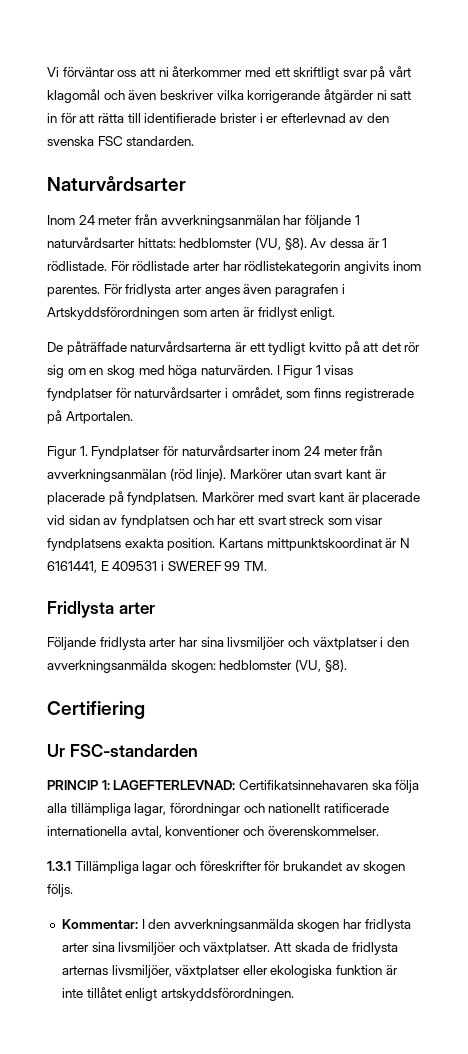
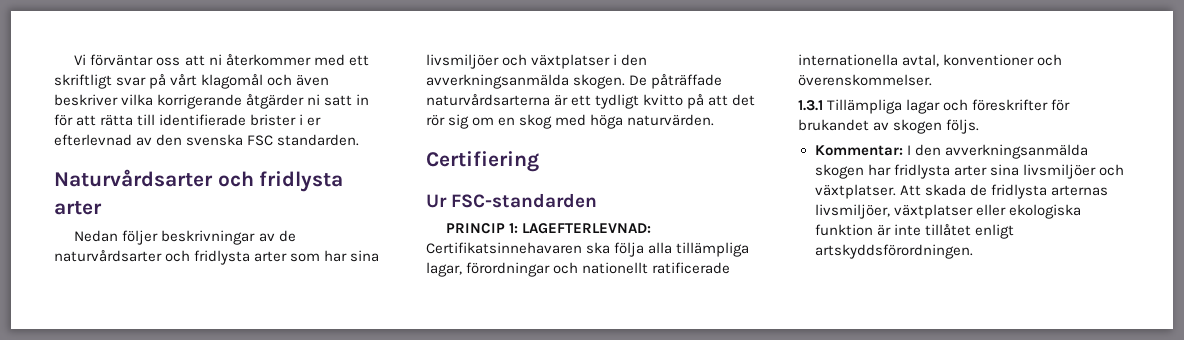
[47,214,360,228] [47,237,388,250] [47,261,421,274] [47,284,345,297] [47,307,336,320] // Inom 24 meter från avverkningsanmälan har följande 1 naturvårdsarter hittats: hedblomster (VU, §8). Av dessa är 1 rödlistade. För rödlistade arter har rödlistekategorin angivits inom parentes. För fridlysta arter anges även paragrafen i Artskyddsförordningen som arten är fridlyst enligt. // -> [217,171,344,192] [54,201,102,215] [74,230,296,245] [54,249,380,265] [426,54,648,69] [426,74,626,89] och fridlysta arter // Nedan följer beskrivningar av de naturvårdsarter och fridlysta arter som har sina livsmiljöer och växtplatser i den avverkningsanmälda skogen.
[276,365,354,378] [47,387,414,401] [47,410,133,424] [47,445,383,459] [47,468,387,482] [47,491,421,505] [47,515,384,528] [47,538,410,551] [47,561,267,573] [47,601,155,618] [47,637,409,650] [47,659,347,673] I Figur 1 visas fyndplatser för naturvårdsarter i området, som finns registrerade på Artportalen. // Figur 1. Fyndplatser för naturvårdsarter inom 24 meter från avverkningsanmälan (röd linje). Markörer utan svart kant är placerade på fyndplatsen. Markörer med svart kant är placerade vid sidan av fyndplatsen och har ett svart streck som visar fyndplatsens exakta position. Kartans mittpunktskoordinat är N 6161441, E 409531 i SWEREF 99 TM. // Fridlysta arter // Följande fridlysta arter har sina livsmiljöer och växtplatser i den avverkningsanmälda skogen: hedblomster (VU, §8). -> (715, 120) none

